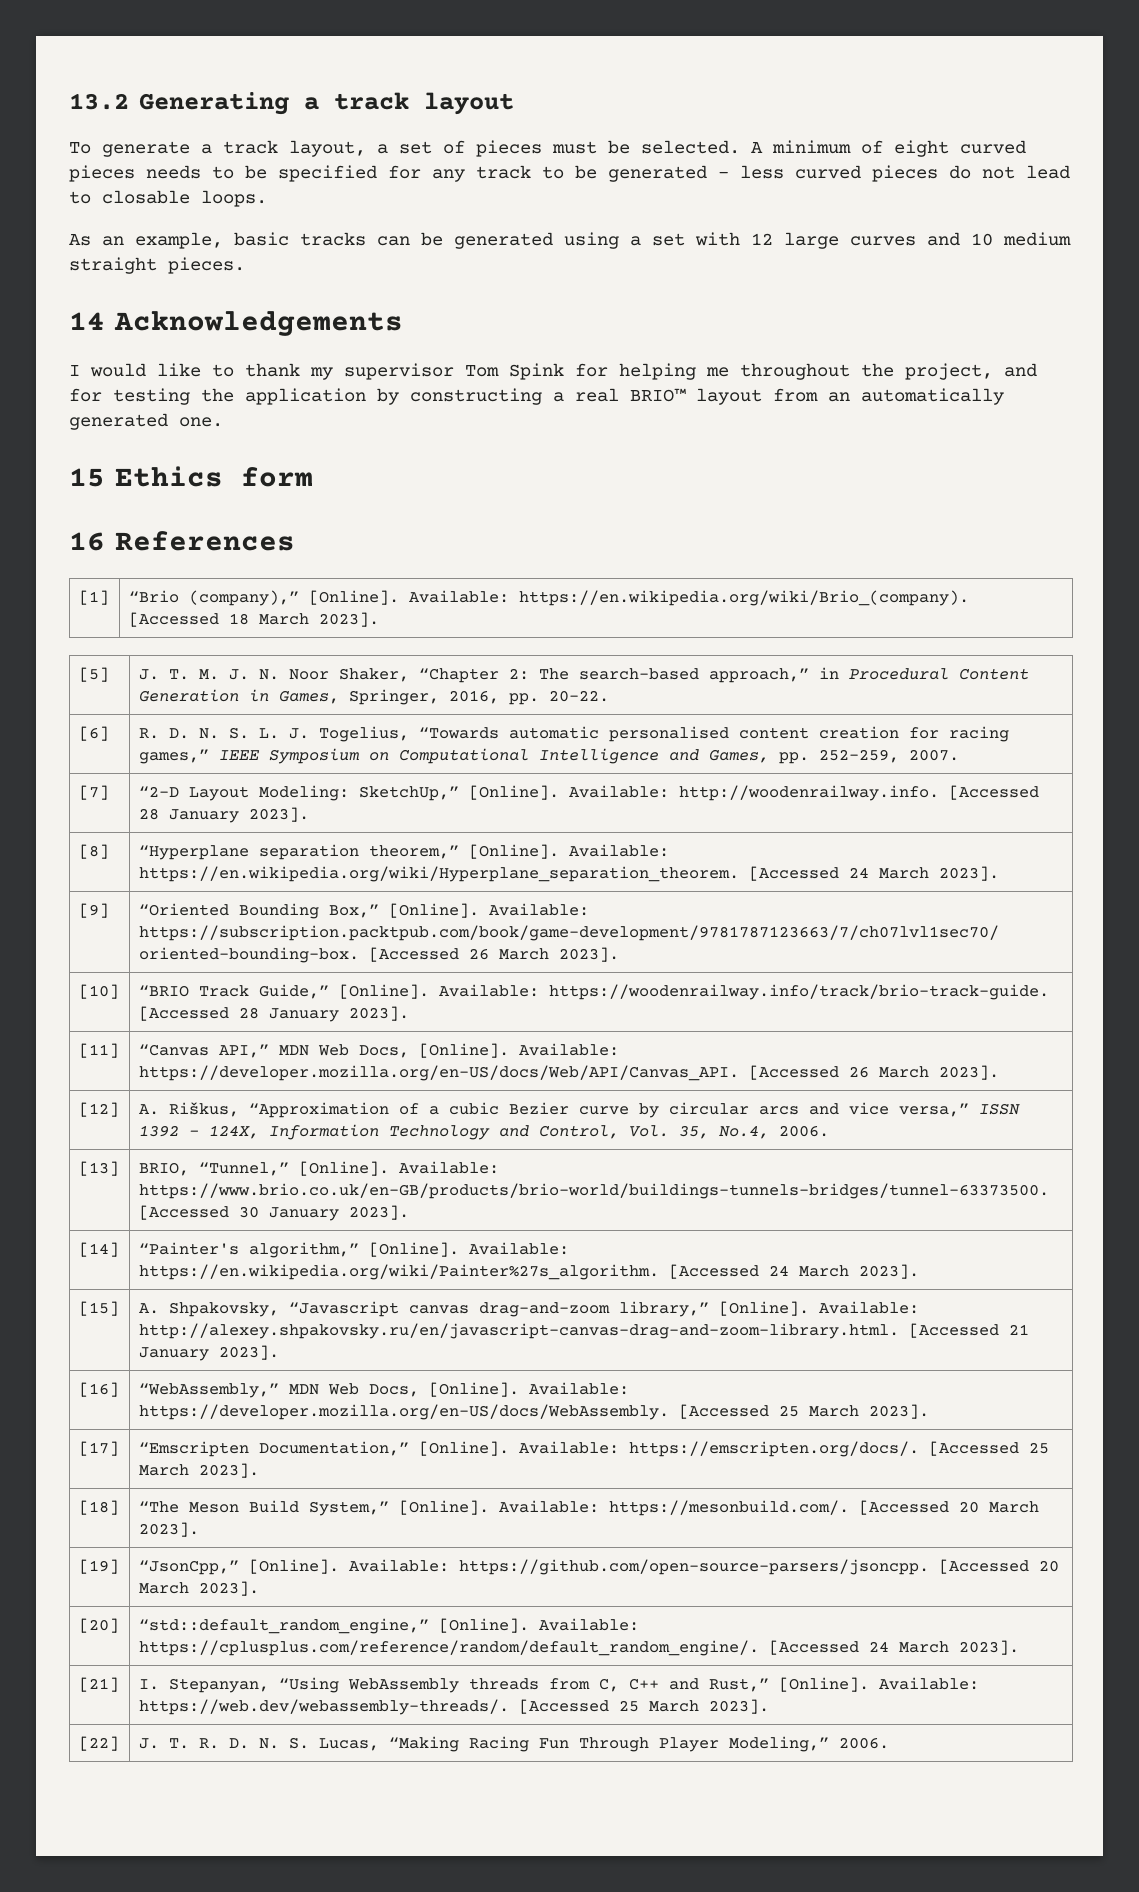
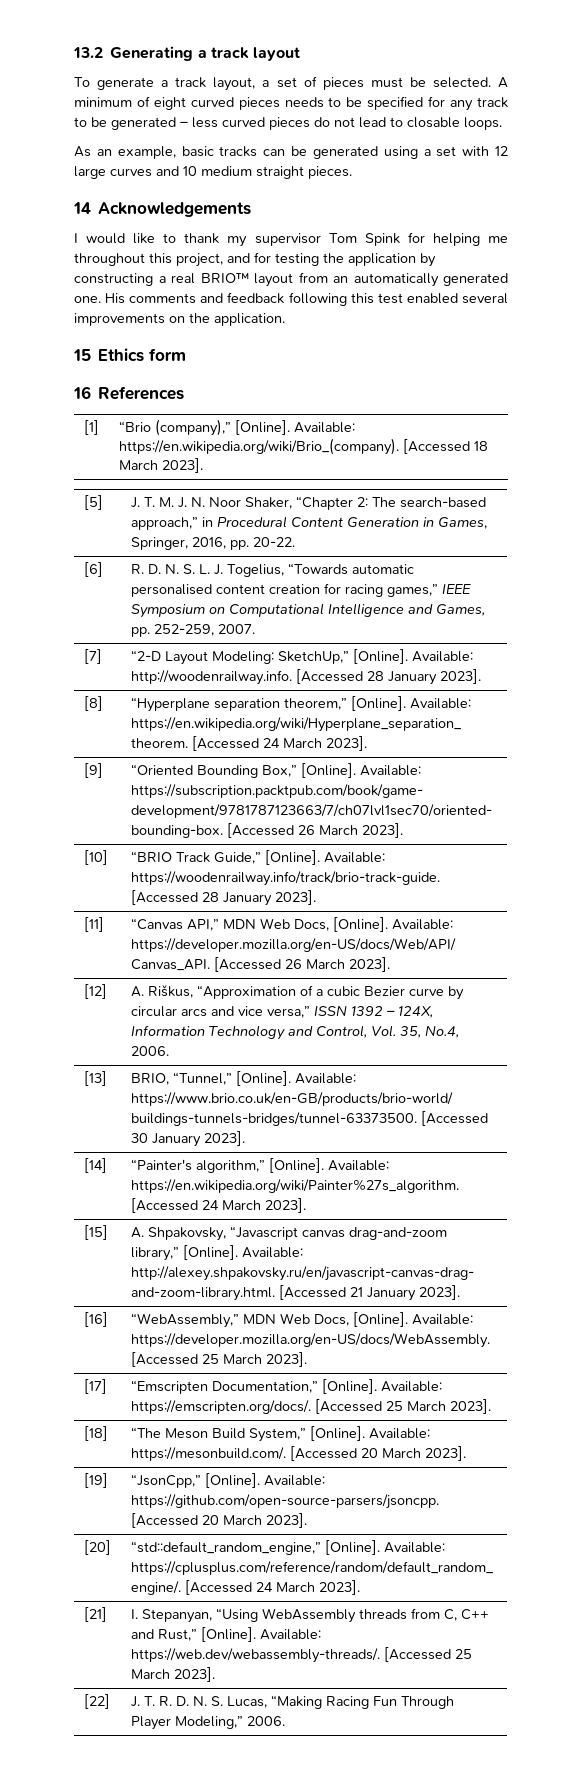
[861,363,894,377] the -> [149,253,172,264] this
(223, 422) none -> [105,292,508,306] [74,313,285,326] His comments and feedback following this test enabled several improvements on the application.

